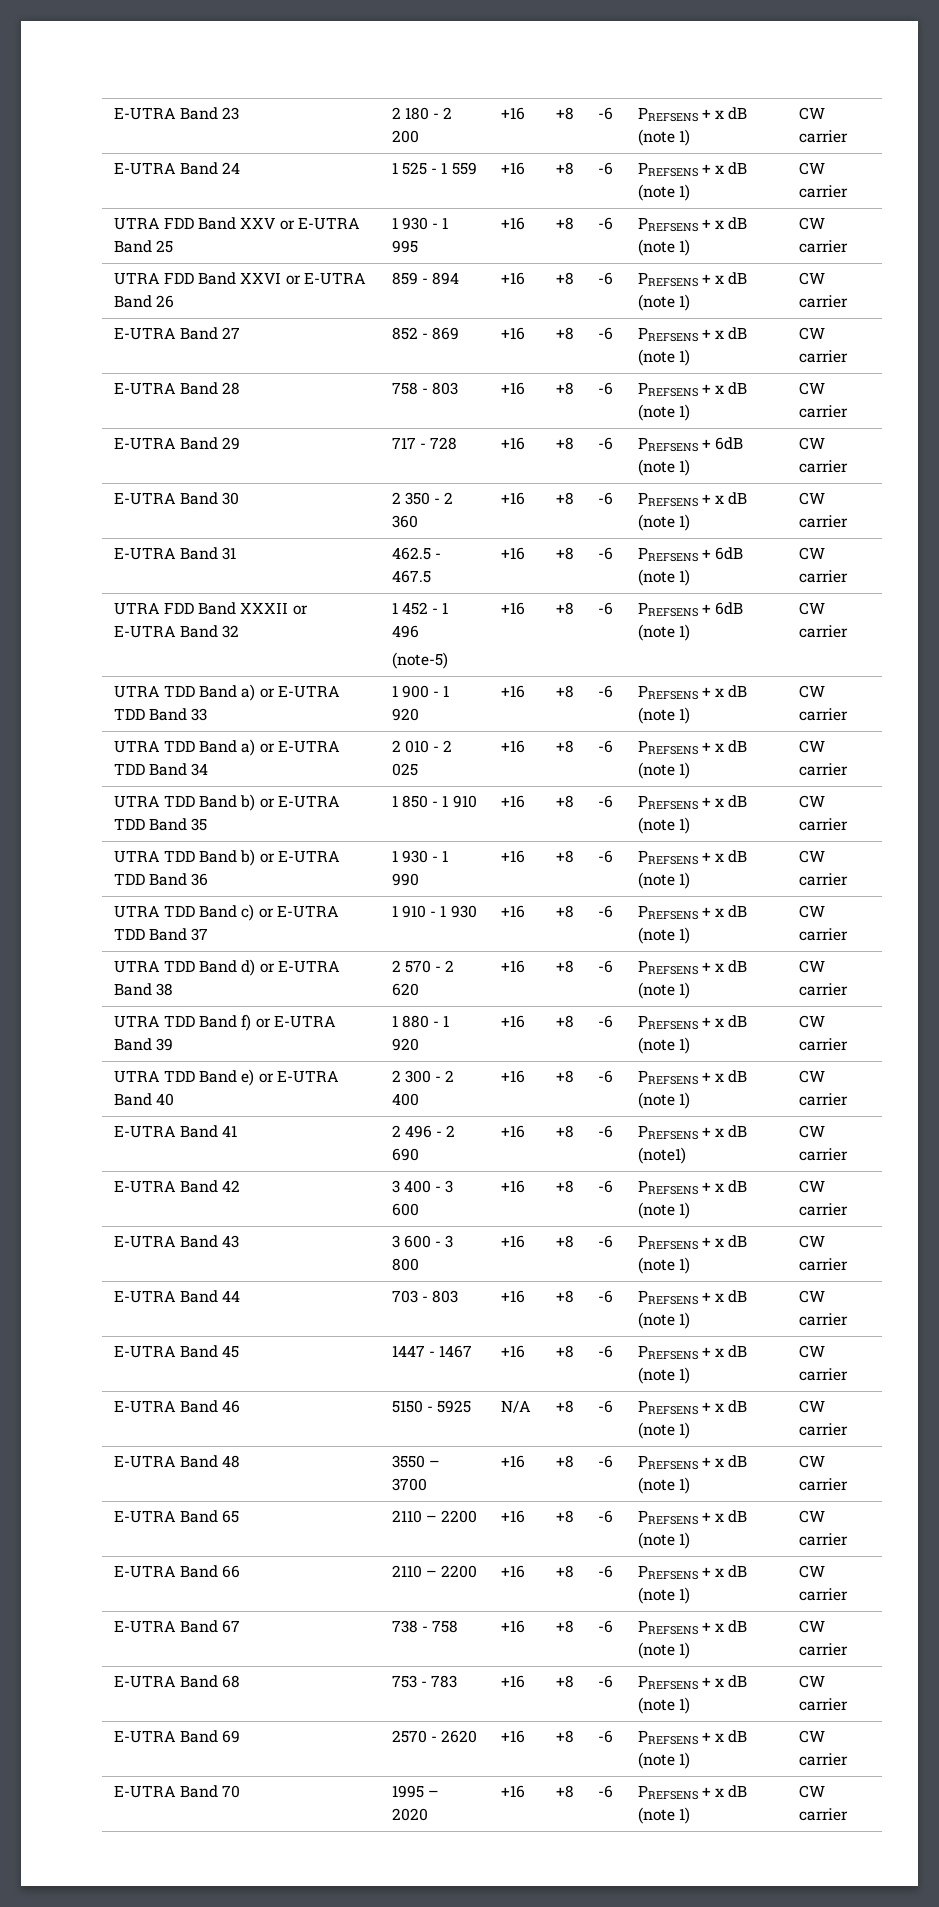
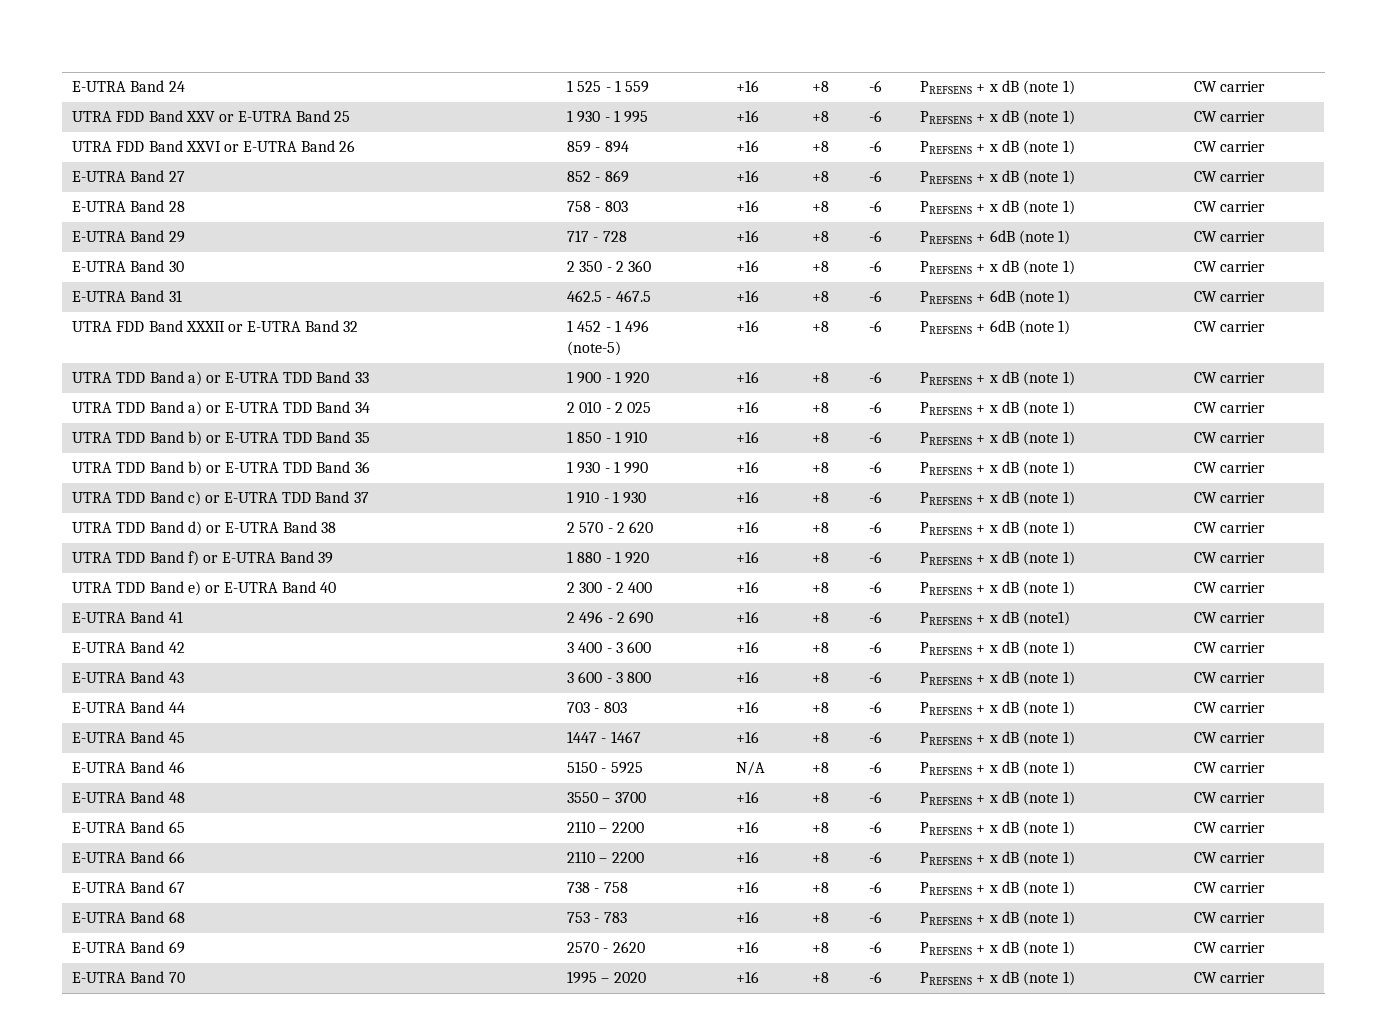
[113,107,240,120] [391,107,453,120] [391,130,419,143] [500,107,525,120] [555,107,574,120] [597,107,613,120] [637,107,748,122] [637,129,690,146] [798,107,825,120] [798,130,848,143] [113,162,218,175] E-UTRA Band 23 | 2 180 - 2 200 | +16 | +8 | -6 | PREFSENS + x dB (note 1) | CW carrier // E-UTRA Band -> [71,80,165,92] E-UTRA Band

